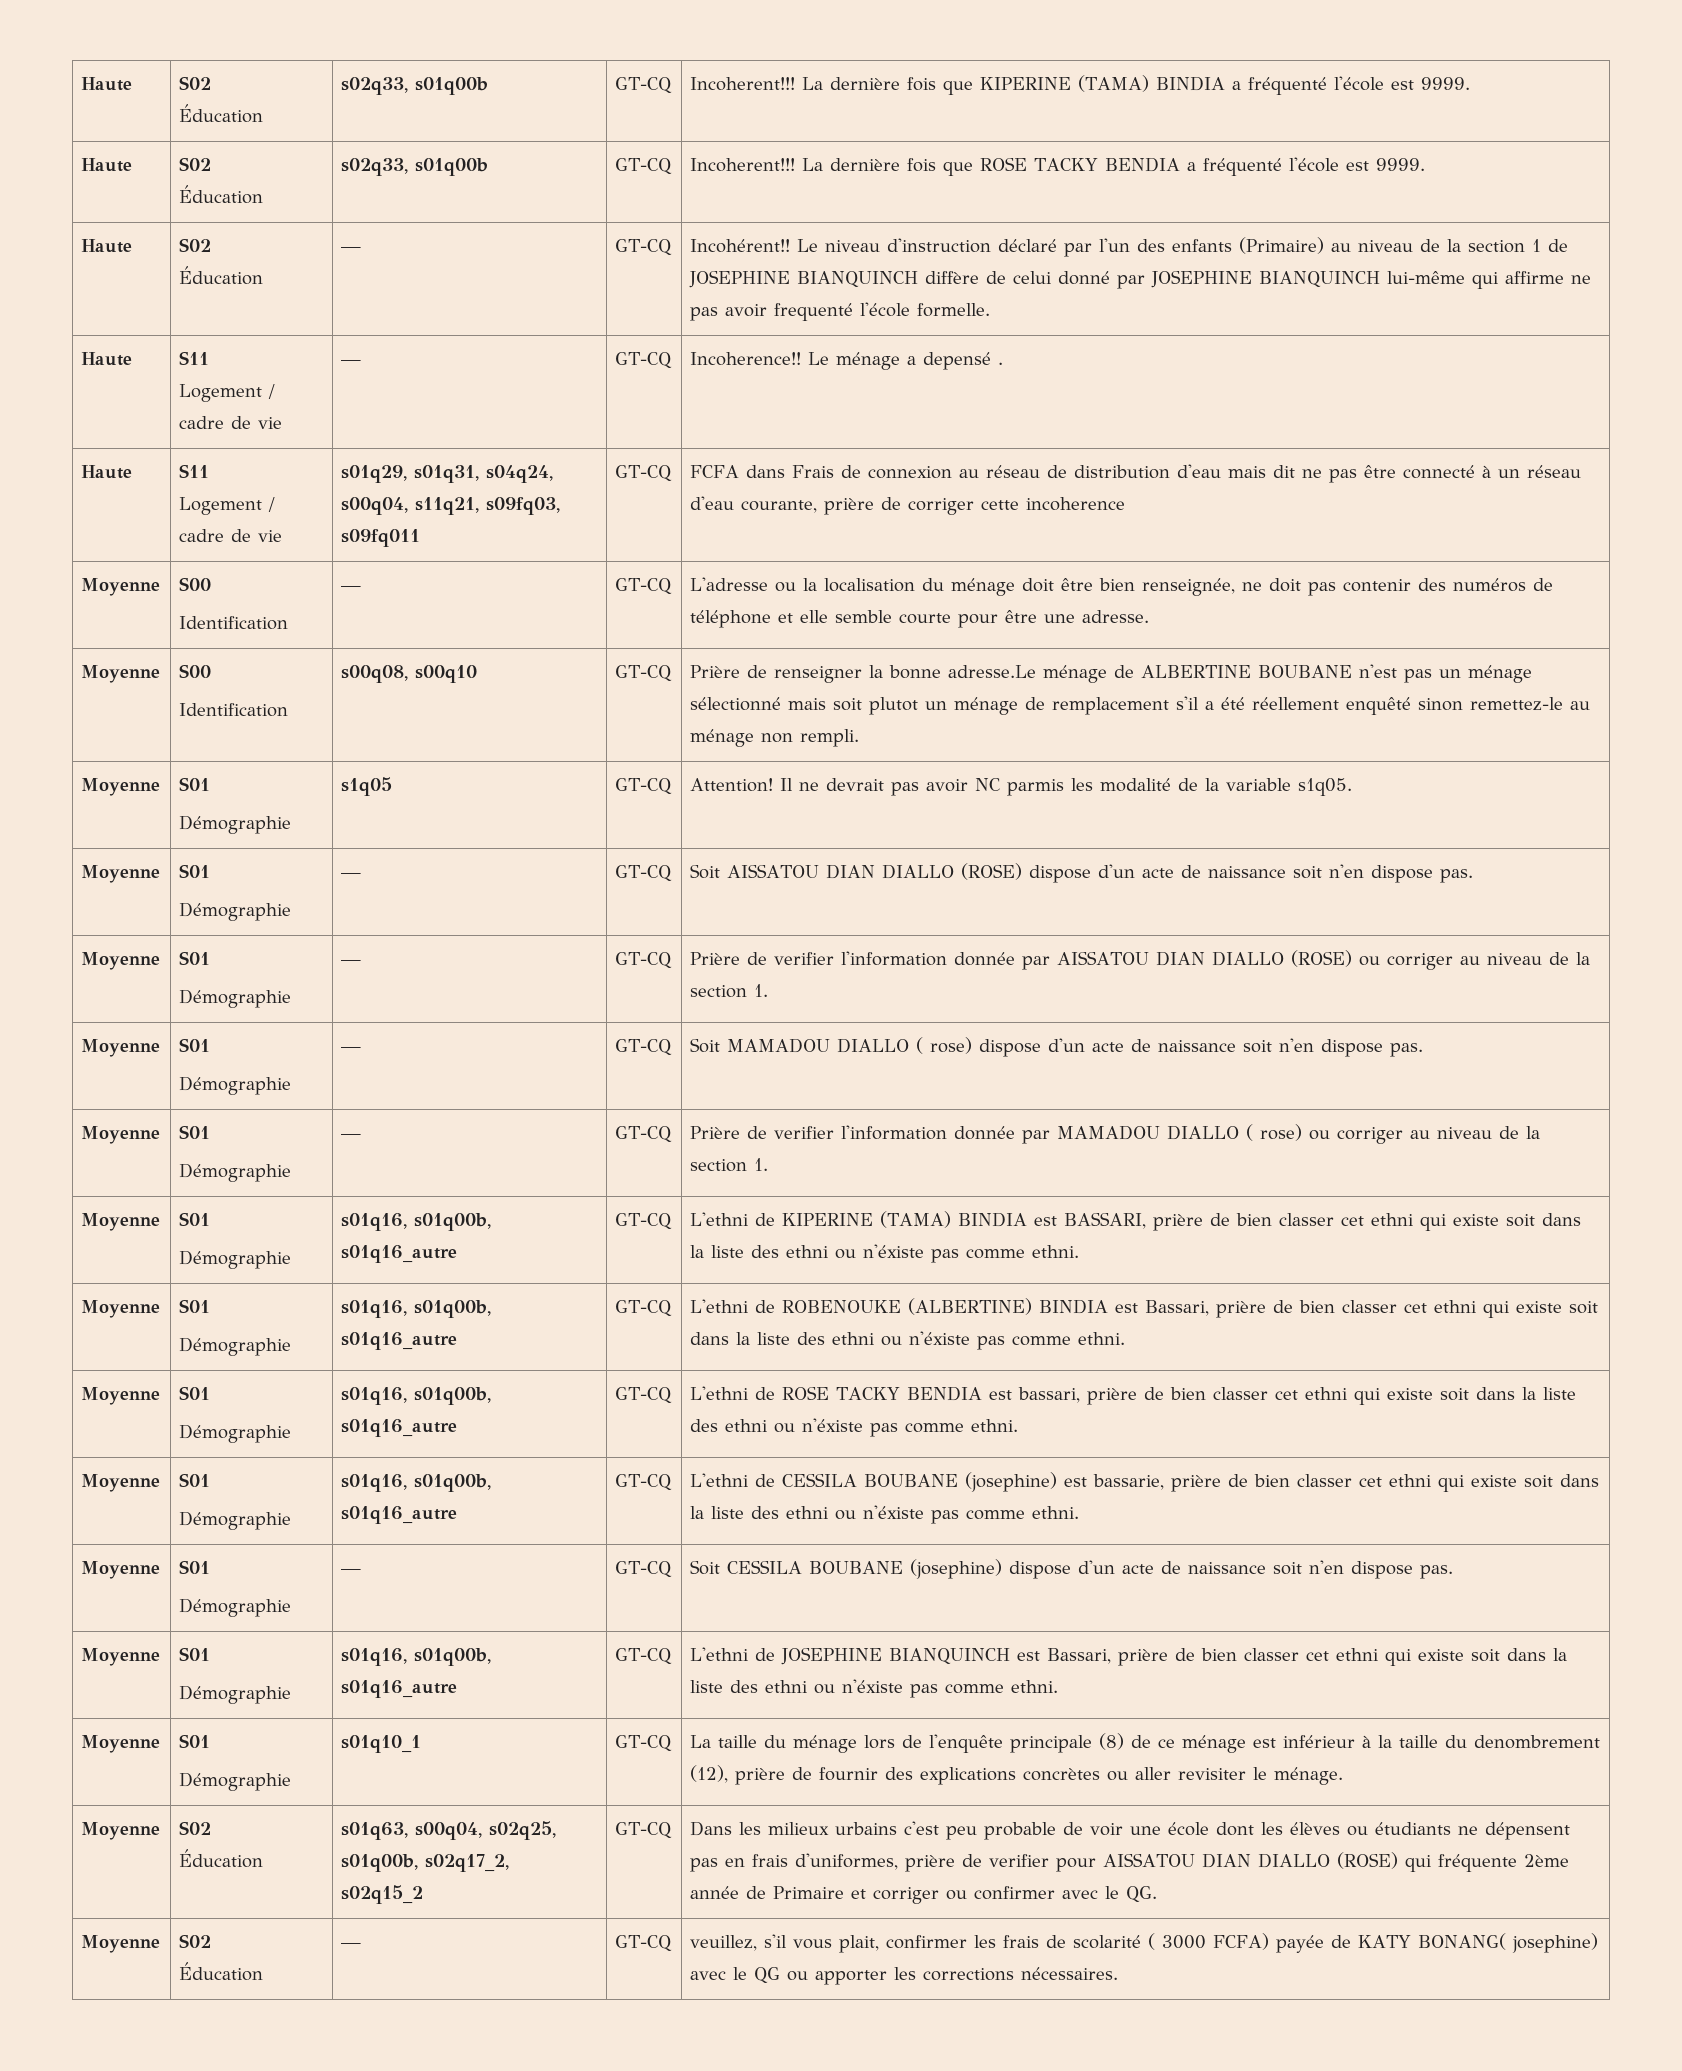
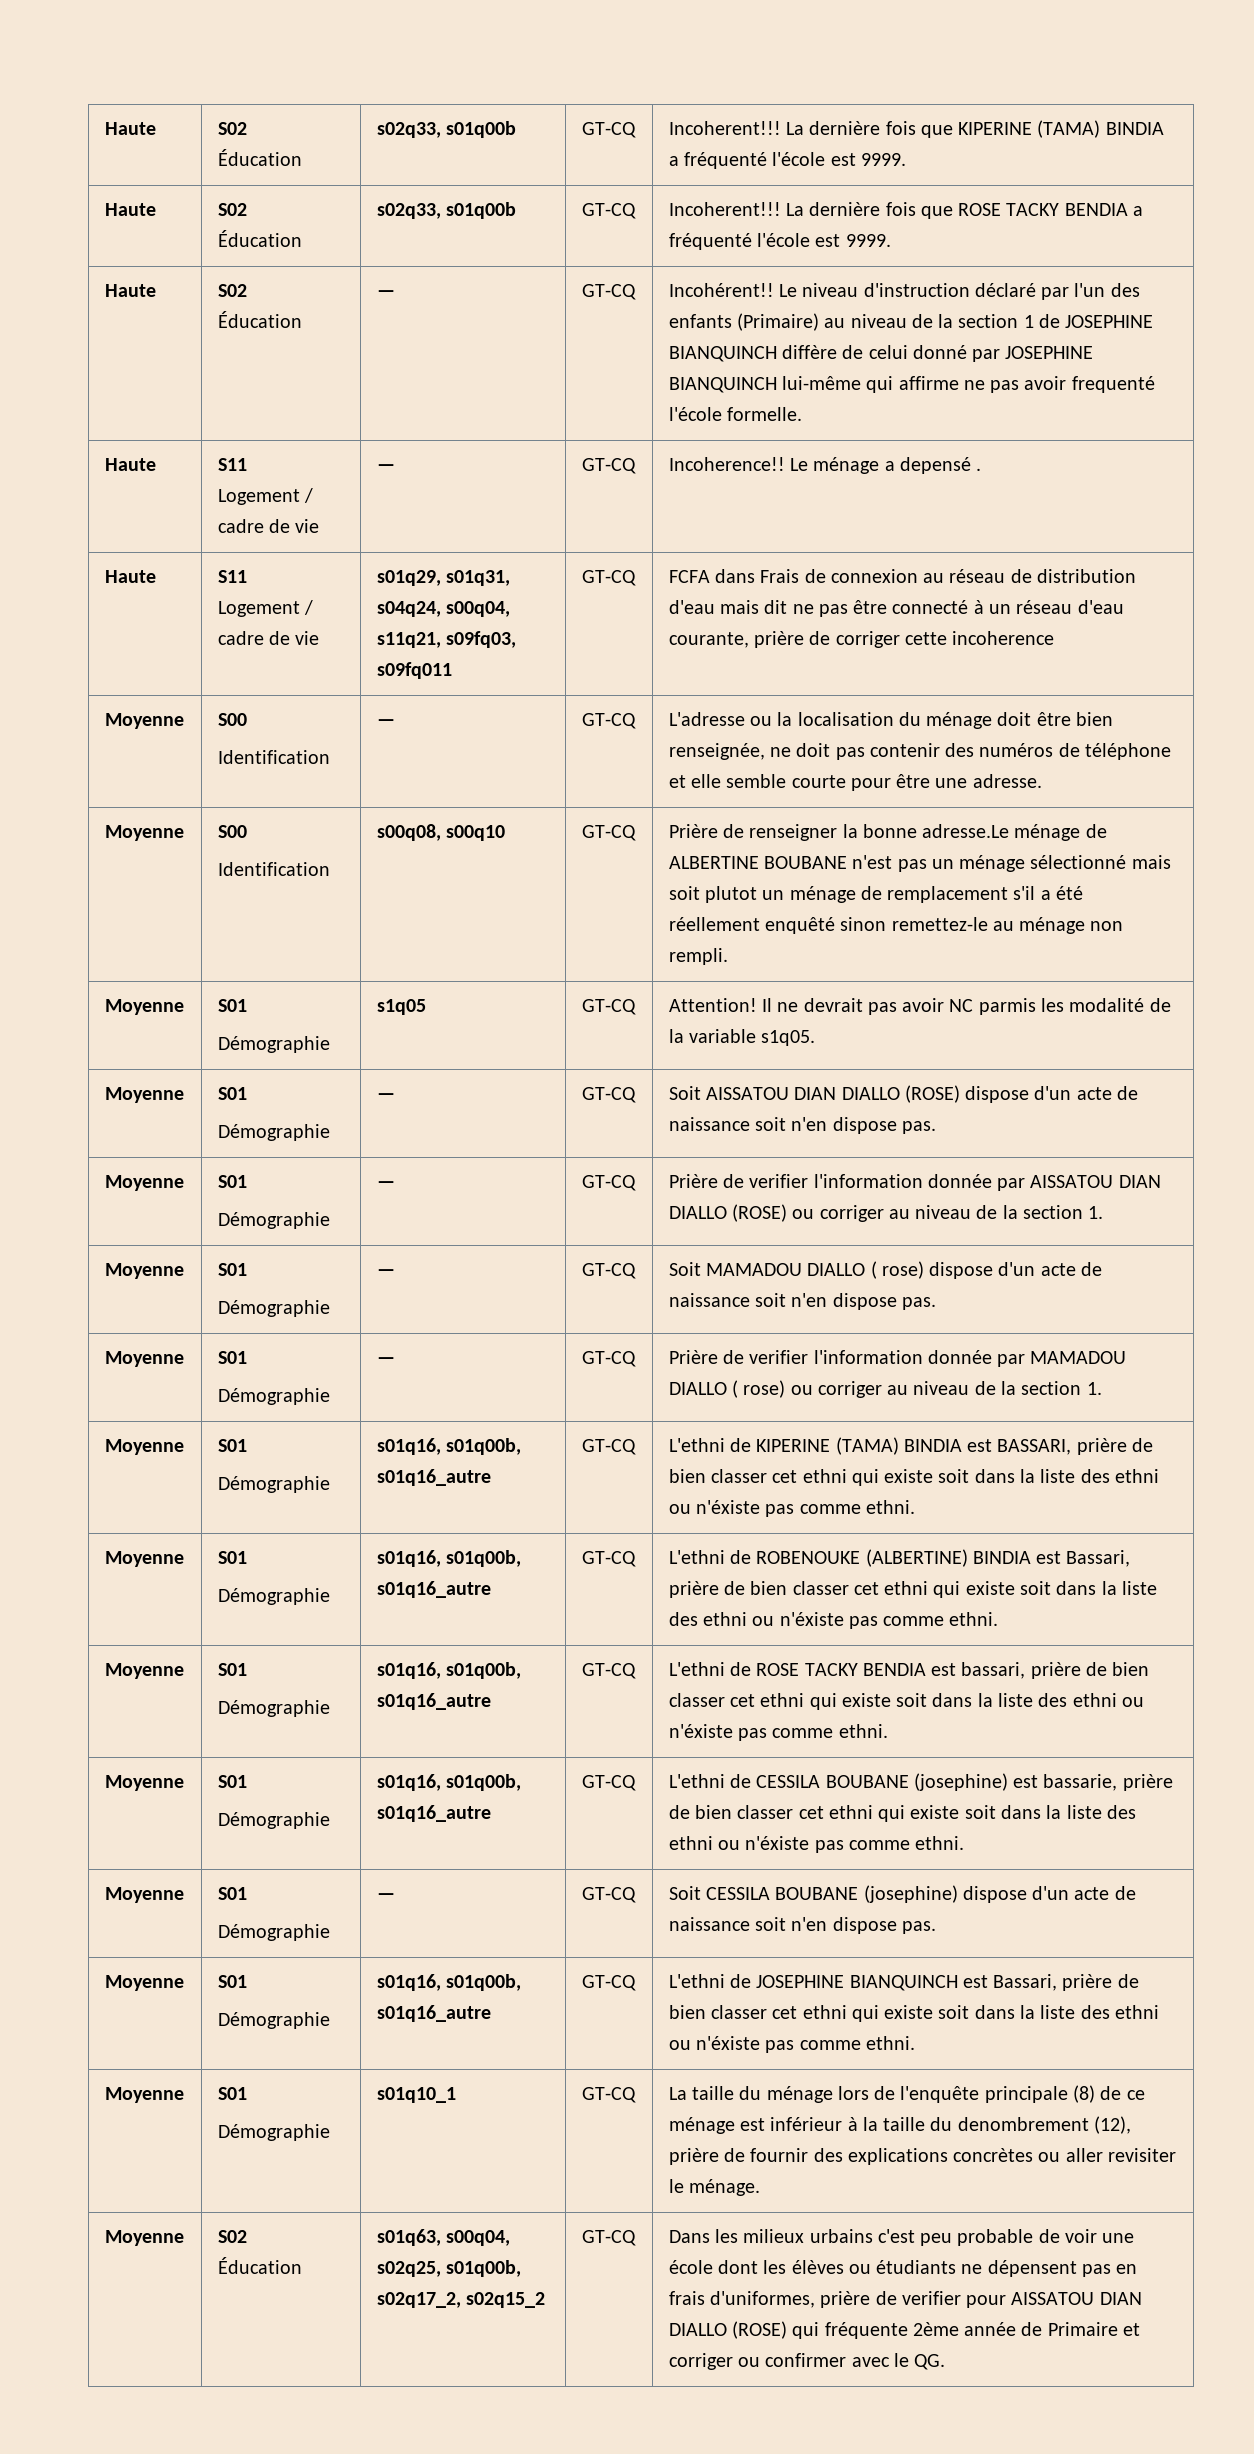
[81,1935,161,1953] [179,1934,212,1948] [179,1962,264,1981] [341,1943,362,1948] [615,1935,673,1952] [690,1933,1599,1953] [690,1967,1119,1985] // Moyenne | S02 // Éducation | — | GT-CQ | veuillez, s'il vous plait, confirmer les frais de scolarité ( 3000 FCFA) payée de KATY BONANG( josephine) avec le QG ou apporter les corrections nécessaires. -> (946, 2362) none

